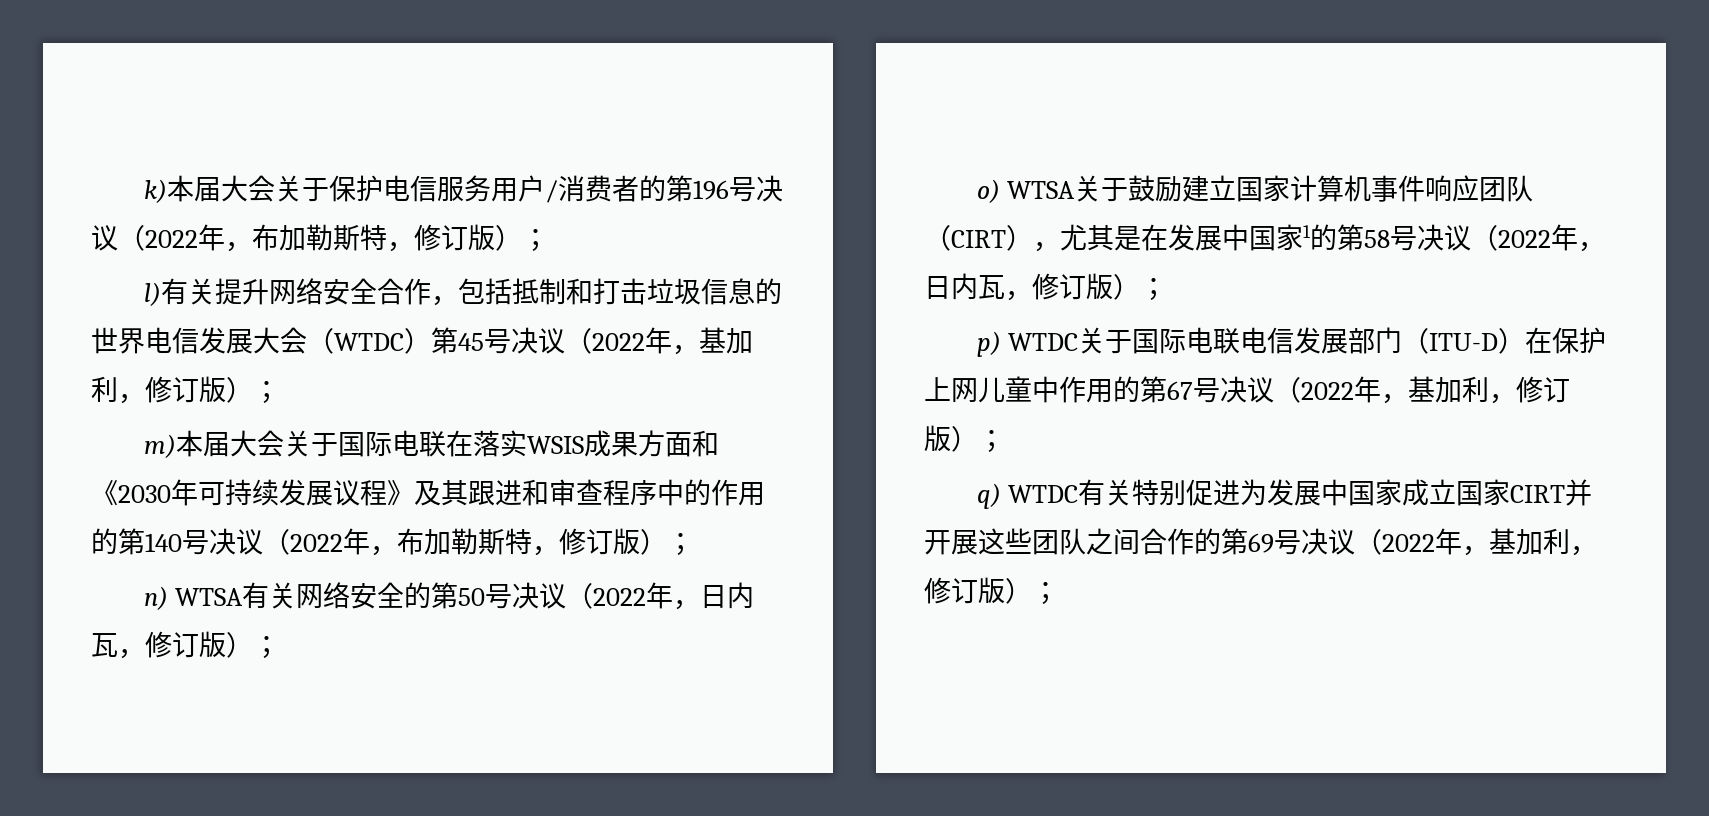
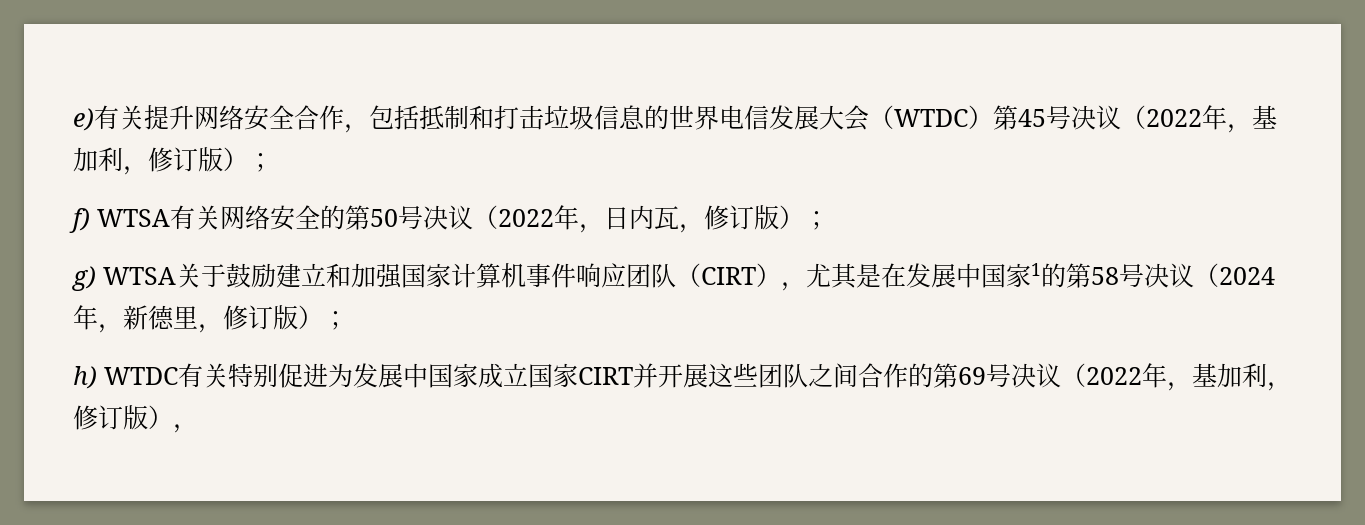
[143,175,783,203] [91,224,549,252] [143,282,161,306] k)本届大会关于保护电信服务用户/消费者的第196号决议（2022年，布加勒斯特，修订版）； // l) -> [73,108,94,131] e)
[143,430,719,458] [91,479,765,506] [91,528,694,556] [143,586,168,610] m)本届大会关于国际电联在落实WSIS成果方面和《2030年可持续发展议程》及其跟进和审查程序中的作用的第140号决议（2022年，布加勒斯特，修订版）； // n) -> [69,208,90,233] f)
[976,179,1000,203] o) -> [72,266,96,291] g)
(1237, 187) none -> [326,263,402,289] 和加强
[1498,224,1605,252] [924,273,1167,301] [976,327,1607,357] [924,376,1570,404] [924,425,1005,453] [976,483,1001,509] 2022年，日内瓦，修订版）； // p) WTDC关于国际电联电信发展部门（ITU-D）在保护上网儿童中作用的第67号决议（2022年，基加利，修订版）； // q) -> [1219,267,1275,285] [73,305,348,333] [73,366,97,389] 2024年，新德里，修订版）； // h)
[1032,581,1059,605] ； -> [173,424,198,433] ，

